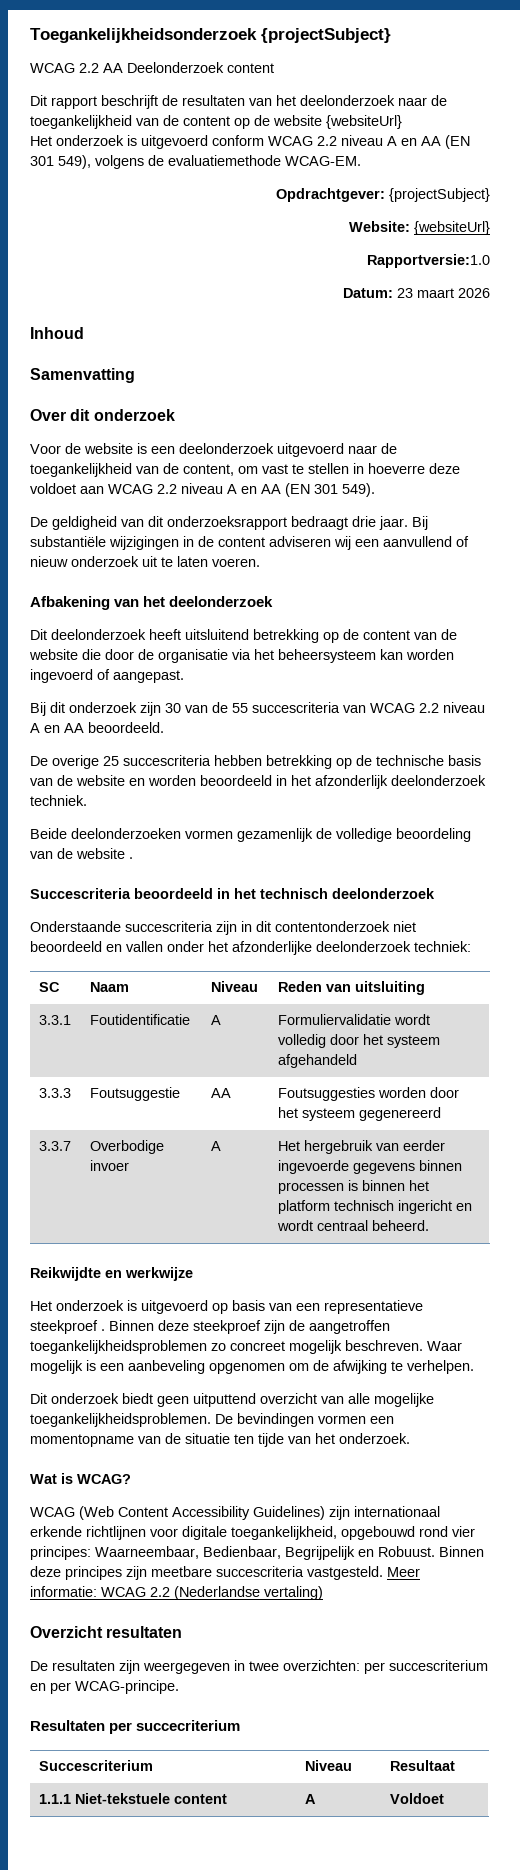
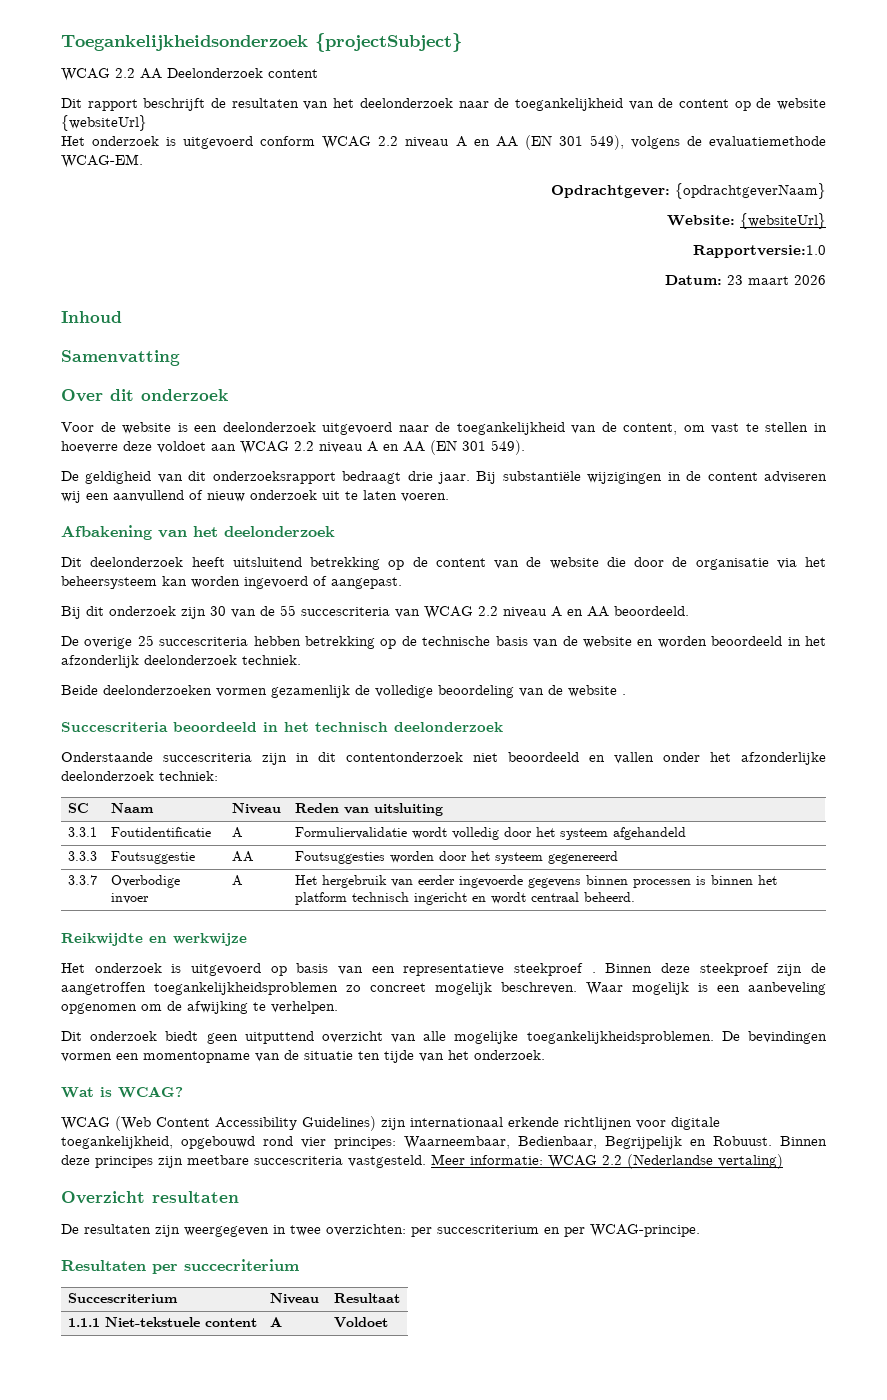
[389,188,490,202] {projectSubject} -> [675,183,826,199] {opdrachtgeverNaam}

